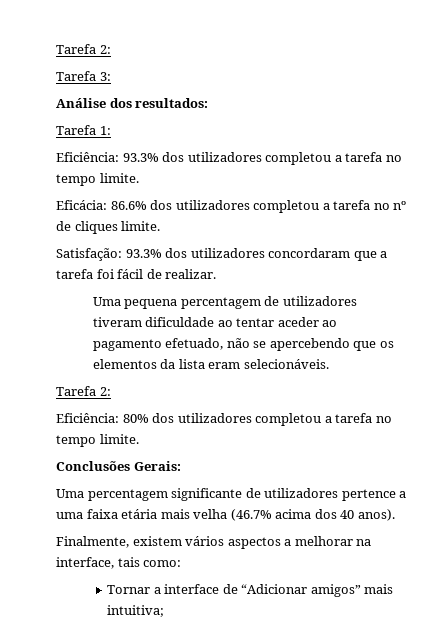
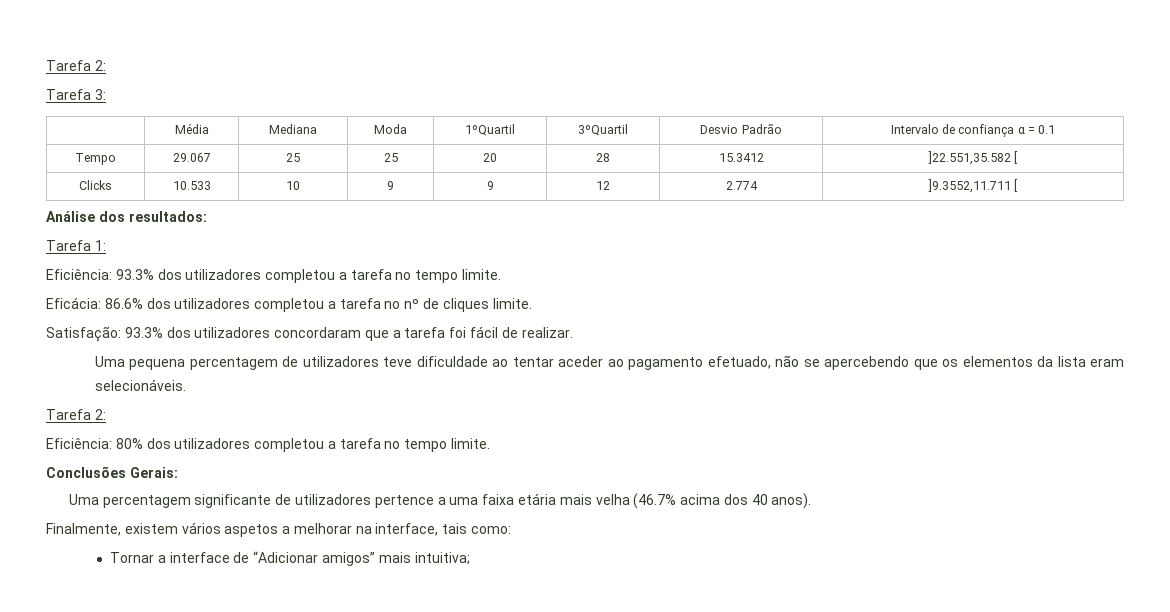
(111, 76) none -> [174,123,209,134] [269,124,317,134] [374,124,407,134] [465,124,515,136] [578,124,628,136] [700,124,782,134] [890,124,1056,137] [75,153,116,165] [172,153,211,162] [286,153,300,162] [383,153,398,162] [483,153,497,162] [596,153,610,162] [718,153,764,162] [927,151,1019,165] [79,180,112,190] [172,181,211,190] [286,181,300,190] [387,181,394,190] [486,181,494,190] [596,181,610,190] [725,181,758,190] [927,179,1019,193] // | Média | Mediana | Moda | 1ºQuartil | 3ºQuartil | Desvio Padrão | Intervalo de confiança α = 0.1 // Tempo | 29.067 | 25 | 25 | 20 | 28 | 15.3412 | ]22.551,35.582 [ // Clicks | 10.533 | 10 | 9 | 9 | 12 | 2.774 | ]9.3552,11.711 [
[92,317,142,327] tiveram -> [383,357,413,367] teve
[227,537,281,549] aspectos -> [224,524,279,537] aspetos

